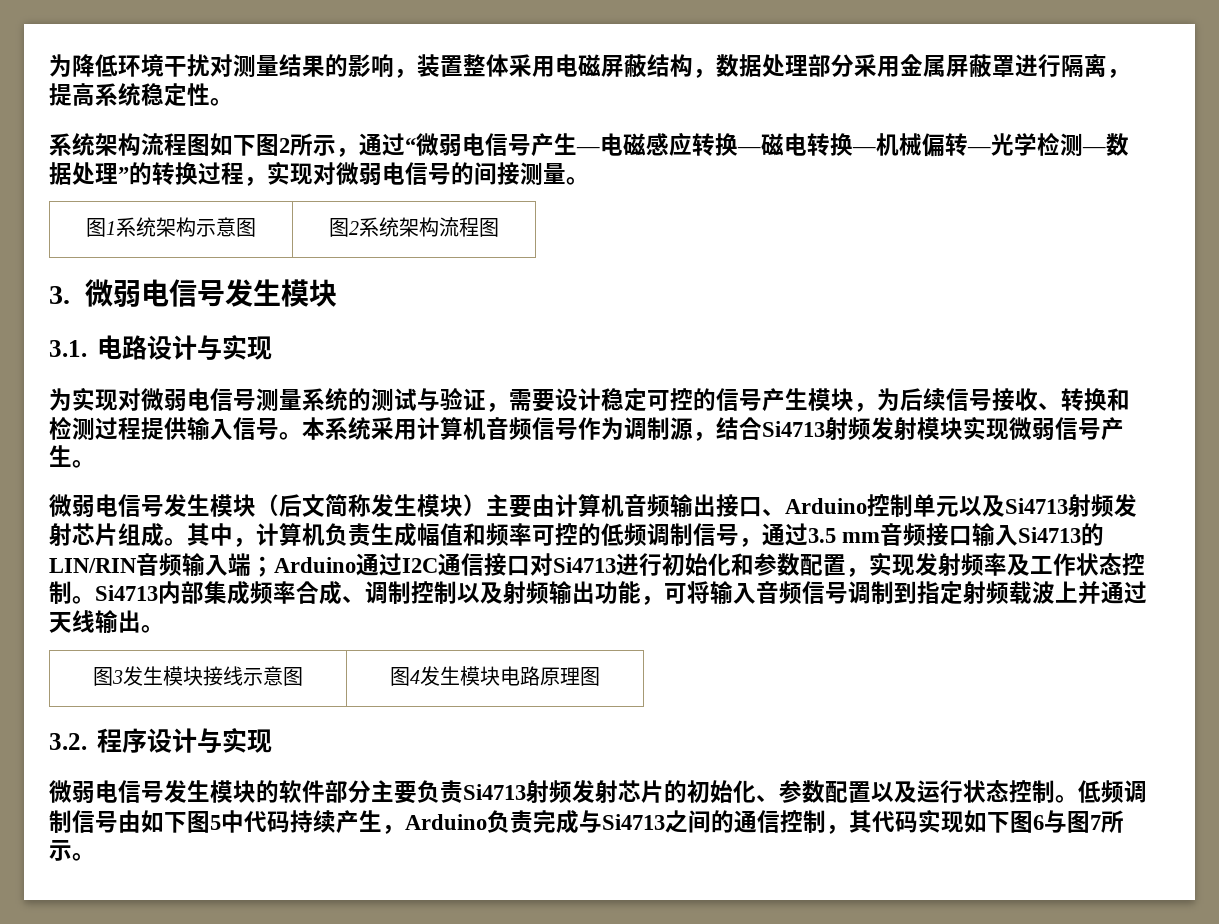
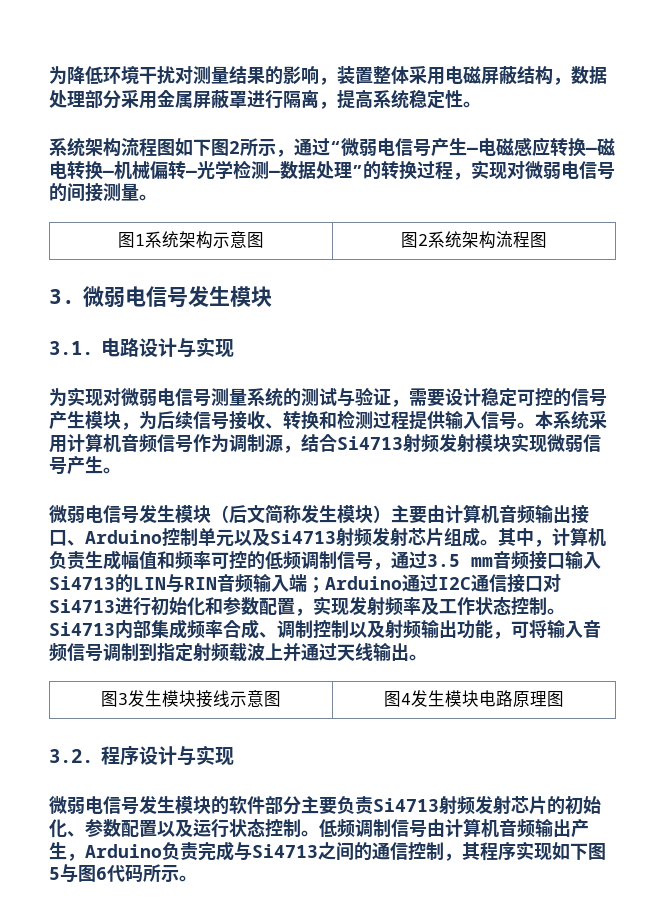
[49,558,136,573] LIN/RIN -> [133,574,217,593] LIN与RIN
[141,810,336,833] 如下图5中代码持续 -> [445,818,571,838] 计算机音频输出
[872,811,918,833] 代码 -> [480,842,516,861] 程序
[1033,810,1101,833] 6与图7 -> [49,864,143,883] 5与图6代码

